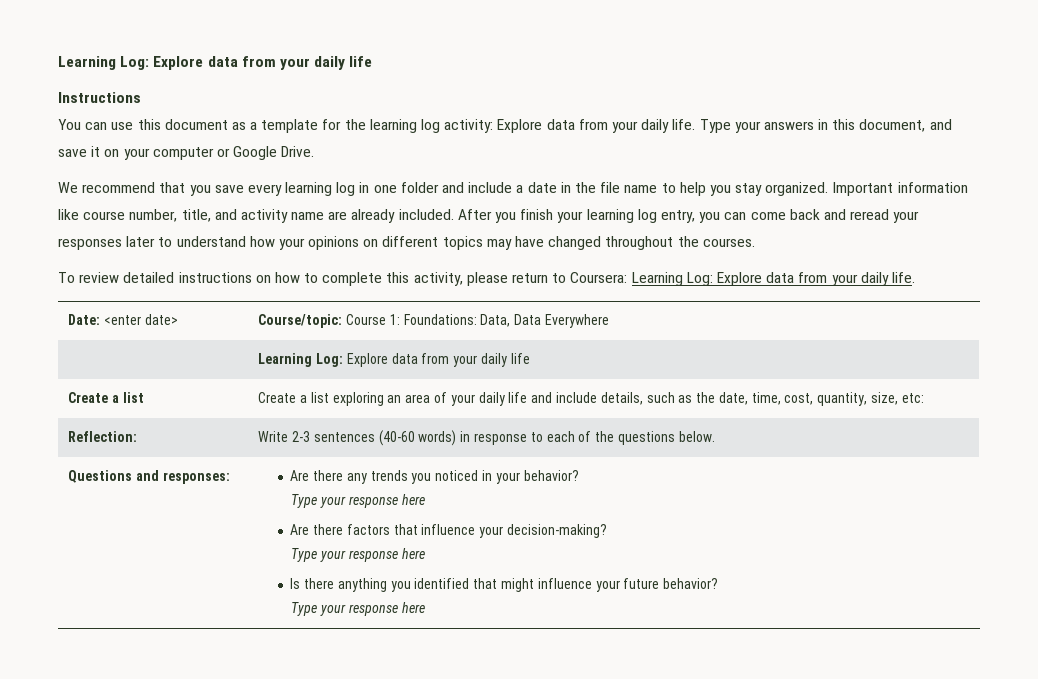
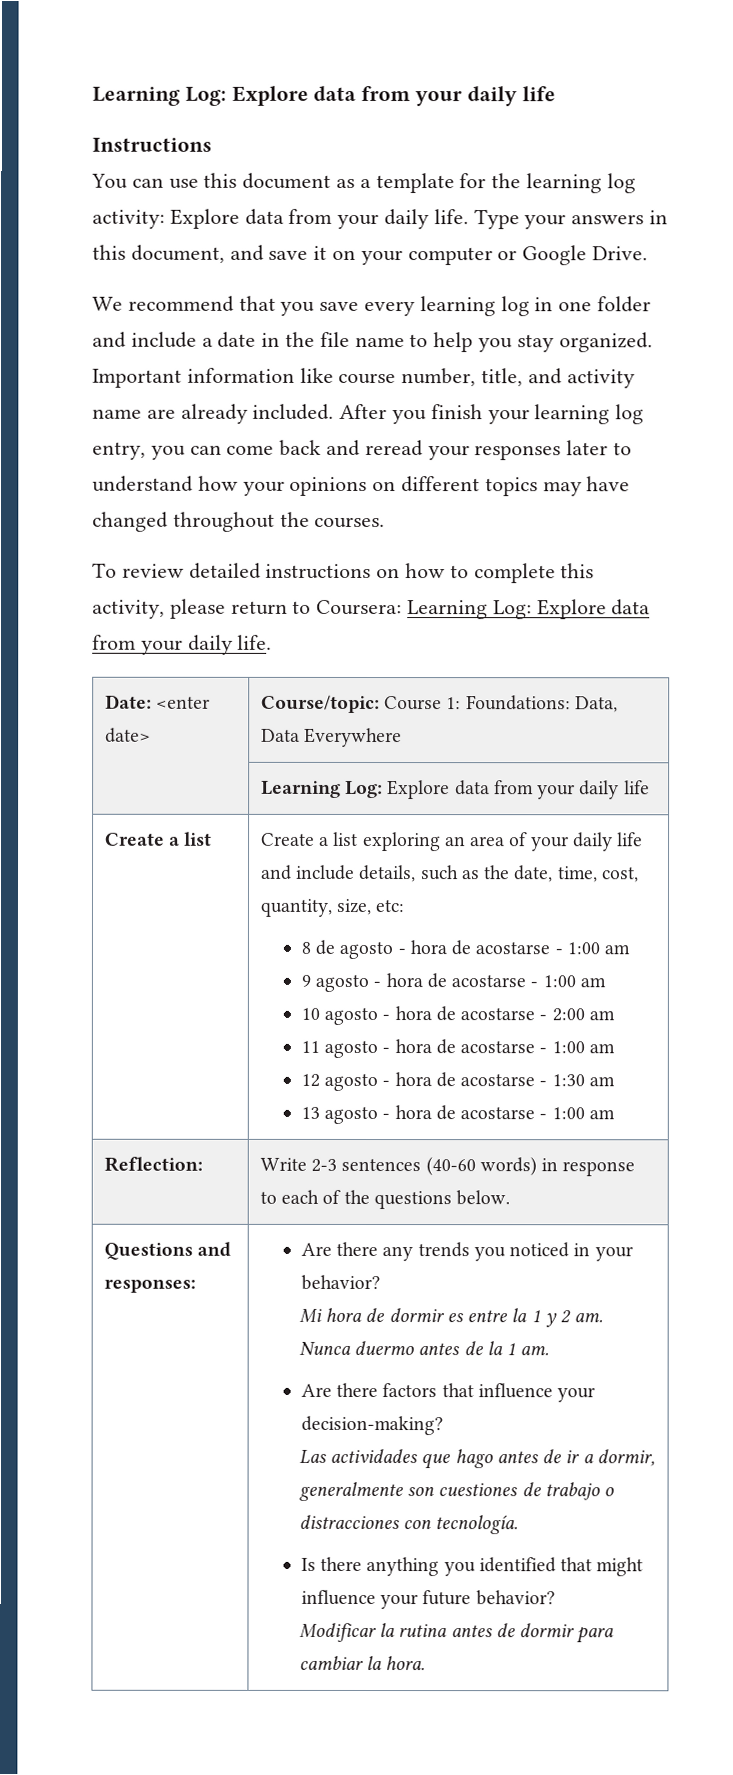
(924, 398) none -> [300,939,631,960] [300,973,606,993] [300,1006,615,1026] [300,1039,615,1059] [300,1072,615,1092] [300,1105,615,1125] // 8 de agosto - hora de acostarse - 1:00 am // 9 agosto - hora de acostarse - 1:00 am // 10 agosto - hora de acostarse - 2:00 am // 11 agosto - hora de acostarse - 1:00 am // 12 agosto - hora de acostarse - 1:30 am // 13 agosto - hora de acostarse - 1:00 am
[291,494,425,508] Type your response here -> [298,1307,604,1328] [298,1340,550,1356] Mi hora de dormir es entre la 1 y 2 am. Nunca duermo antes de la 1 am.
[291,548,425,562] Type your response here -> [298,1448,655,1470] [298,1481,616,1502] [298,1514,519,1535] Las actividades que hago antes de ir a dormir, generalmente son cuestiones de trabajo o distracciones con tecnología.
[291,602,425,616] Type your response here -> [298,1622,615,1644] [298,1655,426,1671] Modificar la rutina antes de dormir para cambiar la hora.

